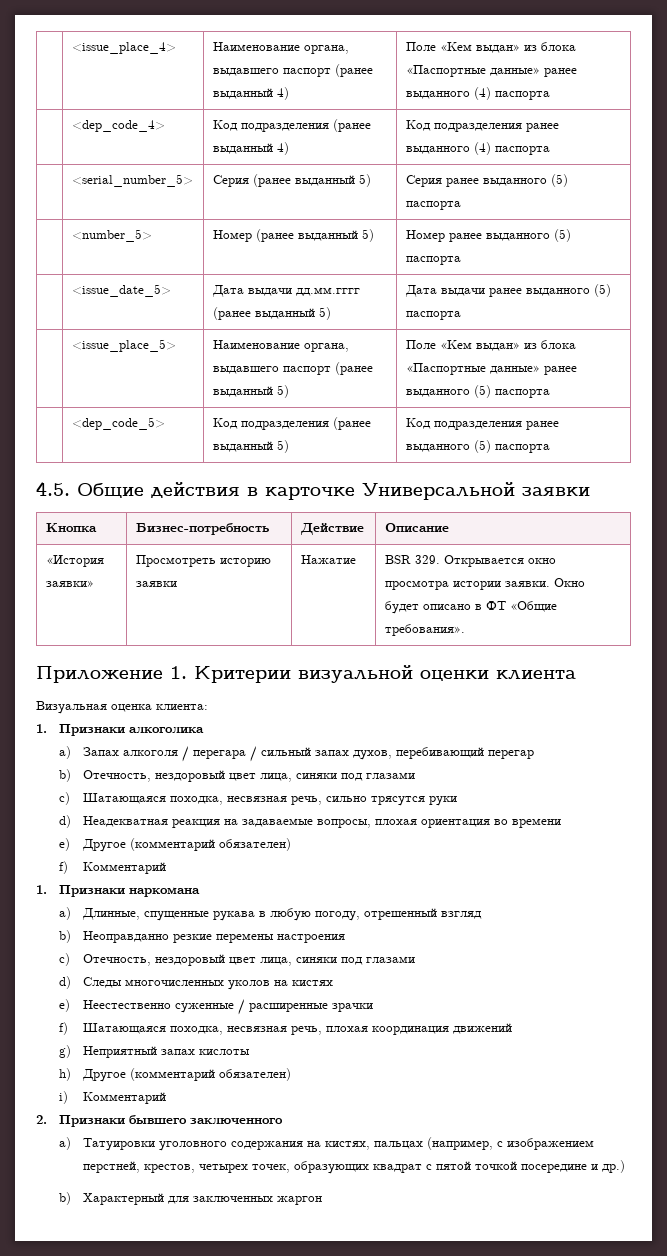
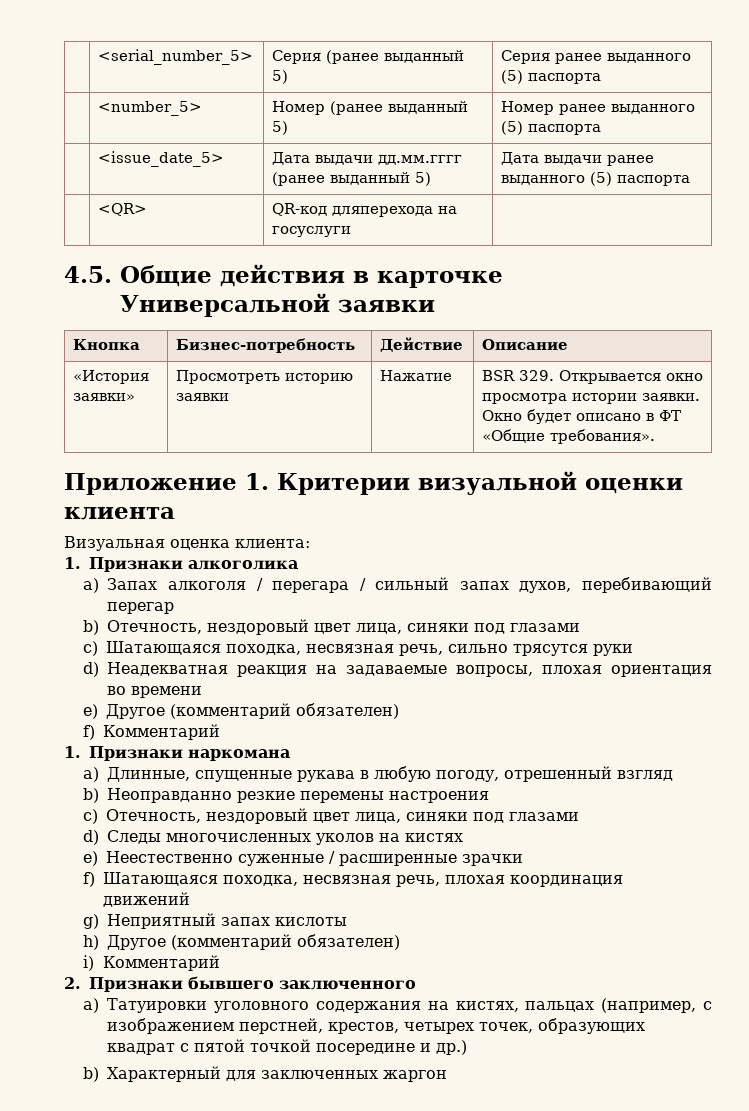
[71,42,176,54] [212,42,349,54] [212,64,373,77] [212,87,289,100] [405,42,576,53] [405,65,577,77] [405,87,550,100] [71,120,165,132] [212,119,371,132] [212,142,289,155] [405,120,559,132] [405,142,550,155] | <issue_place_4> | Наименование органа, выдавшего паспорт (ранее выданный 4) | Поле «Кем выдан» из блока «Паспортные данные» ранее выданного (4) паспорта // | <dep_code_4> | Код подразделения (ранее выданный 4) | Код подразделения ранее выданного (4) паспорта // -> (97, 57) none
[71,339,176,352] [212,340,349,352] [212,362,373,375] [212,385,289,398] [405,340,576,351] [405,363,577,375] [405,385,550,398] [71,417,165,430] [212,417,371,430] [212,440,289,453] [405,418,559,430] [405,440,550,453] <issue_place_5> | Наименование органа, выдавшего паспорт (ранее выданный 5) | Поле «Кем выдан» из блока «Паспортные данные» ранее выданного (5) паспорта // | <dep_code_5> | Код подразделения (ранее выданный 5) | Код подразделения ранее выданного (5) паспорта -> [97,203,147,216] [271,203,457,217] [271,226,351,237] <QR> | QR-код дляперехода на госуслуги |

